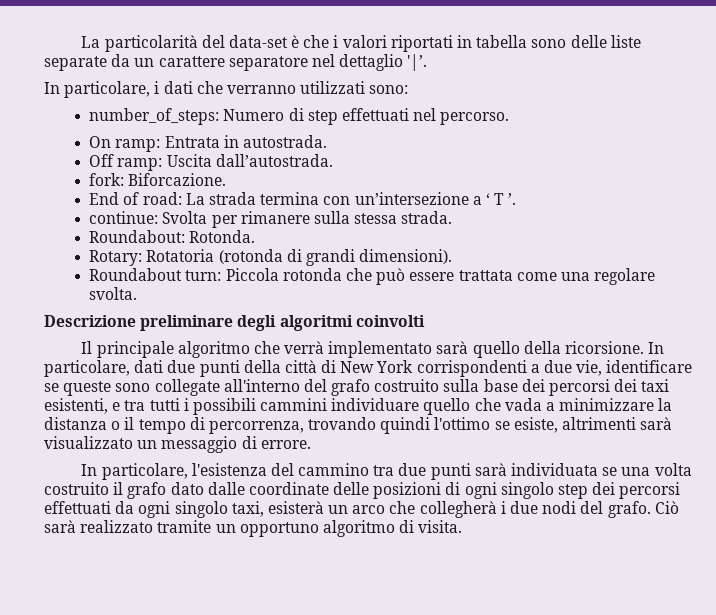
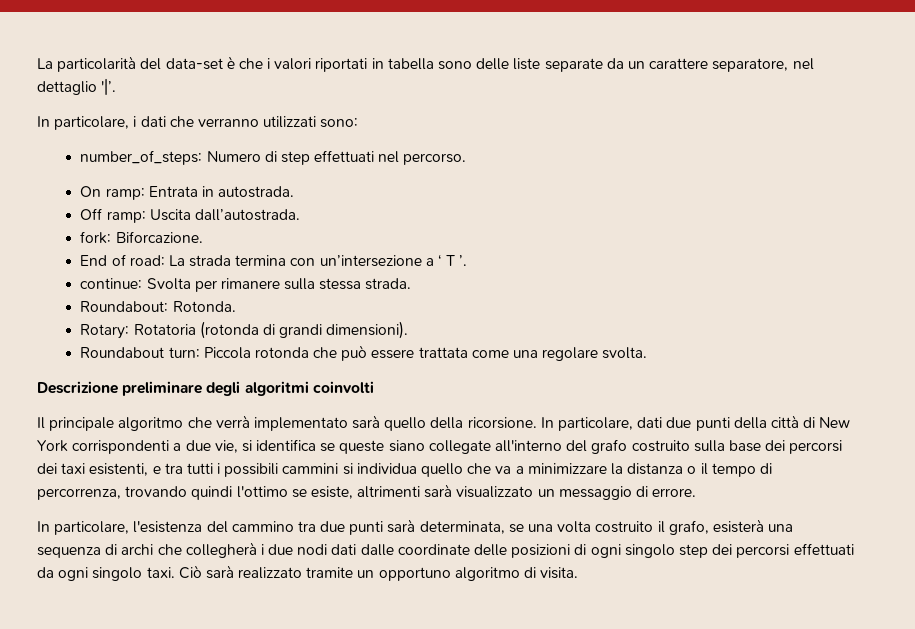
[228,56,308,71] separatore -> [712,58,789,72] separatore,
[606,360,693,373] identificare -> [241,439,317,452] si identifica
[115,383,151,392] sono -> [388,440,425,452] siano
[331,398,420,411] individuare -> [342,463,417,475] si individua
[504,398,542,411] vada -> [495,466,512,474] va
[511,463,599,476] individuata -> [419,521,505,534] determinata,
[127,482,204,499] grafo dato -> [668,519,794,535] [37,542,357,558] grafo, esisterà una sequenza di archi che collegherà i due nodi dati
[231,501,651,518] taxi, esisterà un arco che collegherà i due nodi del grafo. -> [146,567,175,578] taxi.

